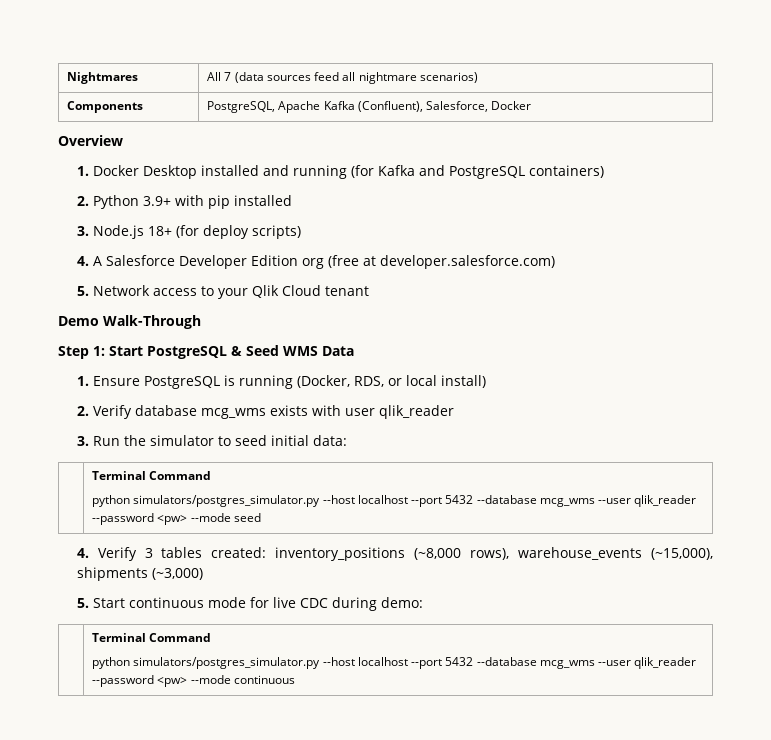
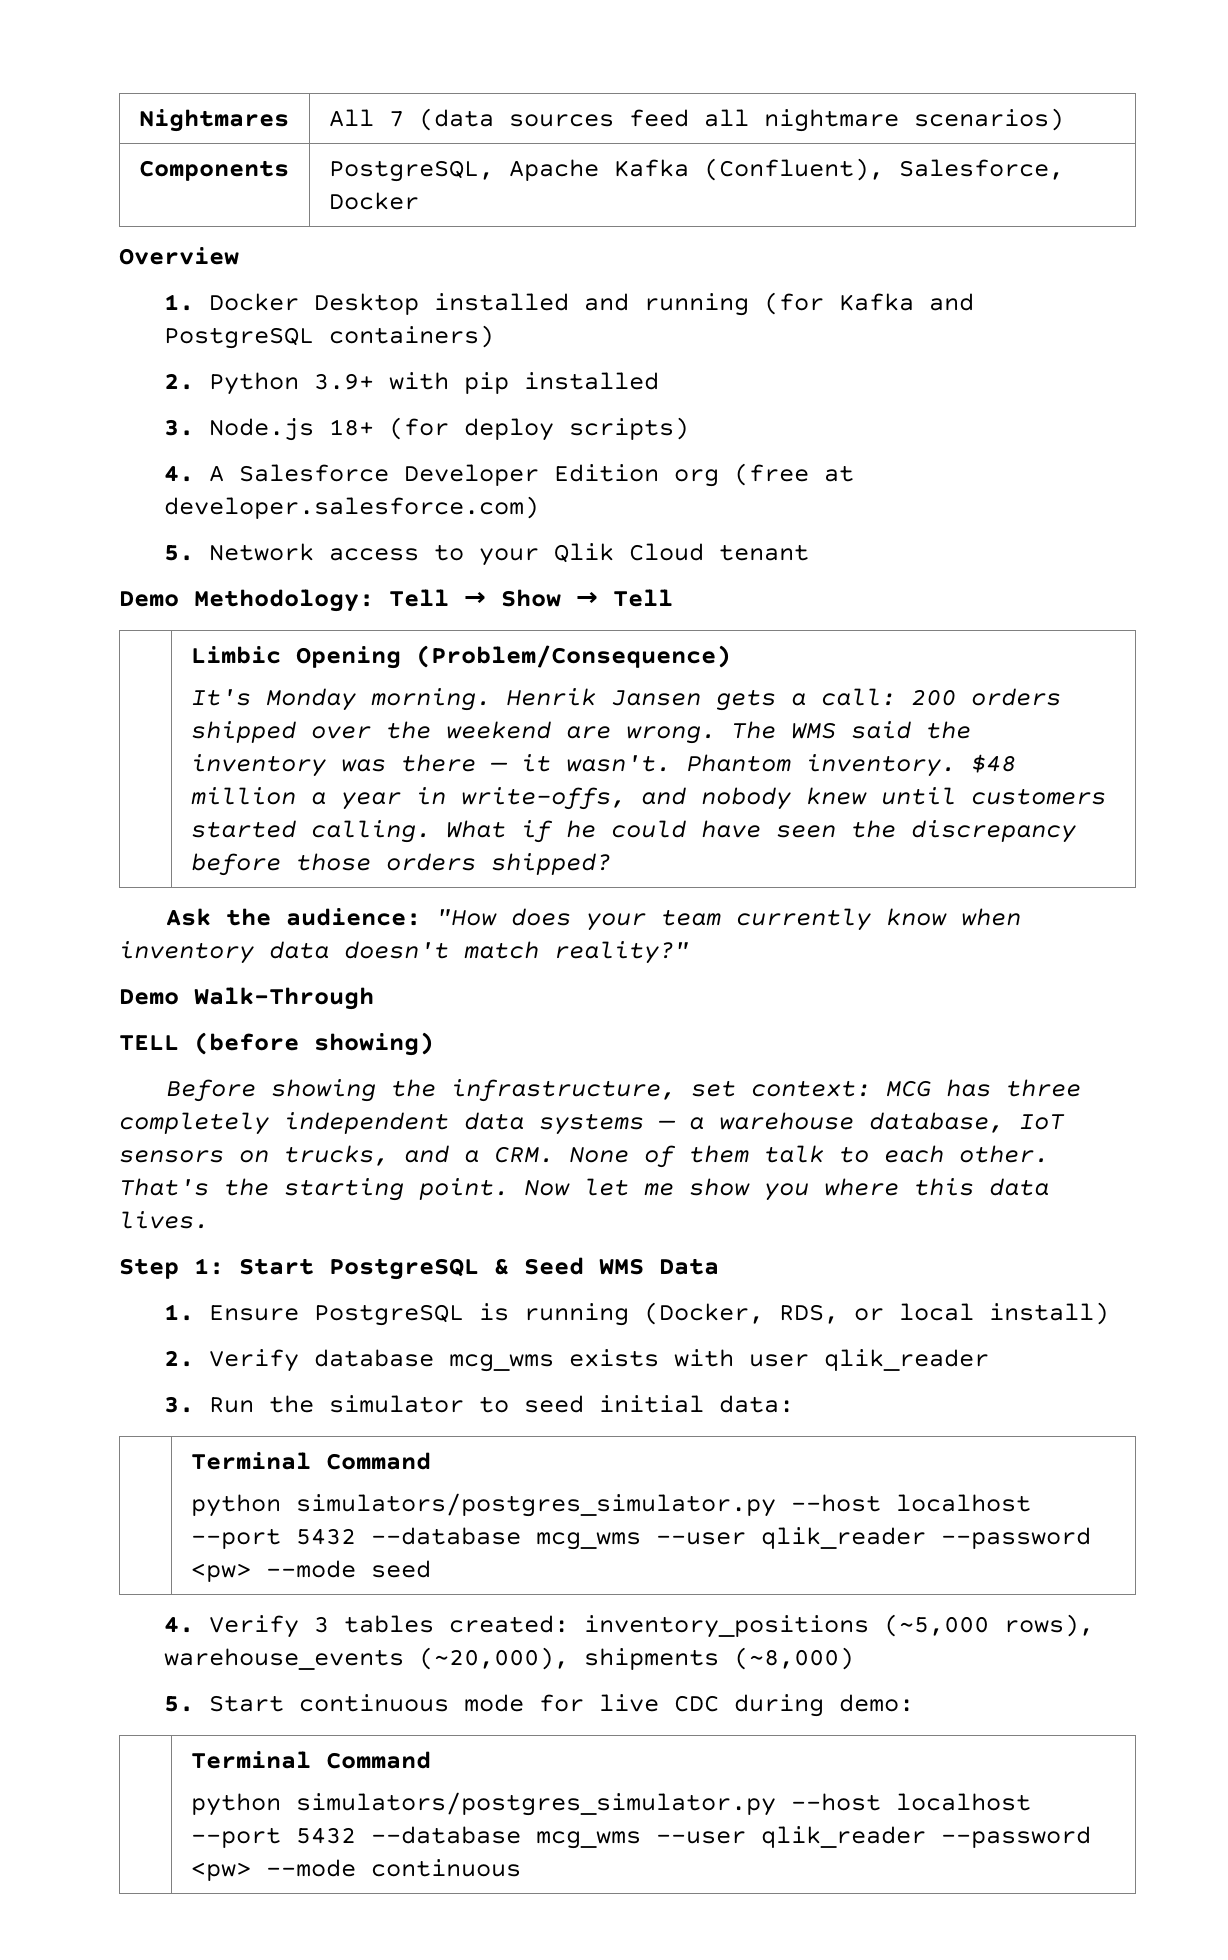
[103,315,201,329] Walk-Through -> [194,589,673,612] [190,645,731,669] [190,688,1061,711] [190,721,971,744] [190,754,1016,777] [190,787,1106,810] [190,820,1076,843] [190,853,611,876] [166,908,1022,931] [119,941,689,964] [119,987,374,1010] [119,1032,434,1056] [166,1079,1082,1102] [119,1112,1065,1135] [119,1145,1049,1168] [119,1178,1049,1201] [119,1211,209,1229] Methodology: Tell → Show → Tell // | Limbic Opening (Problem/Consequence) // It's Monday morning. Henrik Jansen gets a call: 200 orders shipped over the weekend are wrong. The WMS said the inventory was there — it wasn't. Phantom inventory. $48 million a year in write-offs, and nobody knew until customers started calling. What if he could have seen the discrepancy before those orders shipped? // Ask the audience: "How does your team currently know when inventory data doesn't match reality?" // Demo Walk-Through // TELL (before showing) // Before showing the infrastructure, set context: MCG has three completely independent data systems — a warehouse database, IoT sensors on trucks, and a CRM. None of them talk to each other. That's the starting point. Now let me show you where this data lives.
[414,548,462,560] (~8,000 -> [883,1614,989,1637] (~5,000
[650,548,713,560] [76,567,203,581] (~15,000), shipments (~3,000) -> [418,1647,854,1670] (~20,000), shipments (~8,000)

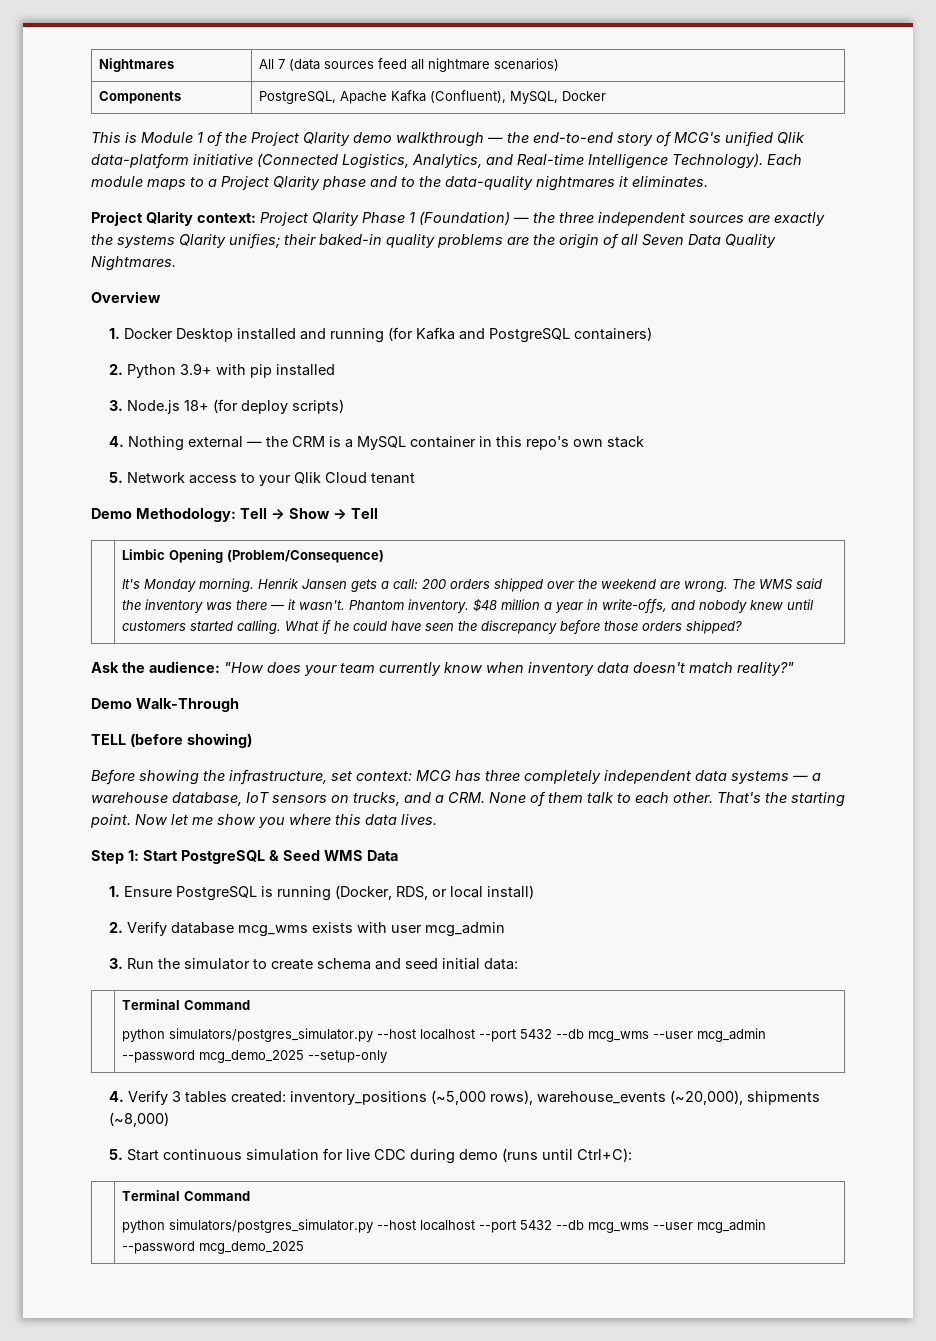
[898,159,1064,180] [328,192,419,210] Salesforce, Docker -> [510,91,607,104] [91,131,805,147] [91,153,802,169] [91,176,708,191] [91,211,825,226] [91,233,776,249] [91,256,176,271] MySQL, Docker // This is Module 1 of the Project Qlarity demo walkthrough — the end-to-end story of MCG's unified Qlik data-platform initiative (Connected Logistics, Analytics, and Real-time Intelligence Technology). Each module maps to a Project Qlarity phase and to the data-quality nightmares it eliminates. // Project Qlarity context: Project Qlarity Phase 1 (Foundation) — the three independent sources are exactly the systems Qlarity unifies; their baked-in quality problems are the origin of all Seven Data Quality Nightmares.
[208,463,854,487] [163,496,539,519] A Salesforce Developer Edition org (free at developer.salesforce.com) -> [127,436,644,451] Nothing external — the CRM is a MySQL container in this repo's own stack
[823,1349,989,1371] qlik_reader -> [424,922,505,937] mcg_admin
(509, 1404) none -> [270,958,401,970] create schema and
[370,1527,1091,1550] [190,1560,431,1582] --database mcg_wms --user qlik_reader --password <pw> --mode seed -> [556,1028,767,1042] [122,1050,388,1063] --db mcg_wms --user mcg_admin --password mcg_demo_2025 --setup-only
[463,1694,524,1712] mode -> [245,1149,319,1161] simulation
[838,1694,914,1712] [190,1751,431,1769] [190,1792,1031,1816] [190,1826,1091,1849] [190,1859,521,1881] demo: // | Terminal Command // python simulators/postgres_simulator.py --host localhost --port 5432 --database mcg_wms --user qlik_reader --password <pw> --mode continuous -> [458,1148,632,1162] [122,1190,251,1201] [122,1219,767,1233] [122,1241,305,1254] demo (runs until Ctrl+C): // | Terminal Command // python simulators/postgres_simulator.py --host localhost --port 5432 --db mcg_wms --user mcg_admin --password mcg_demo_2025

